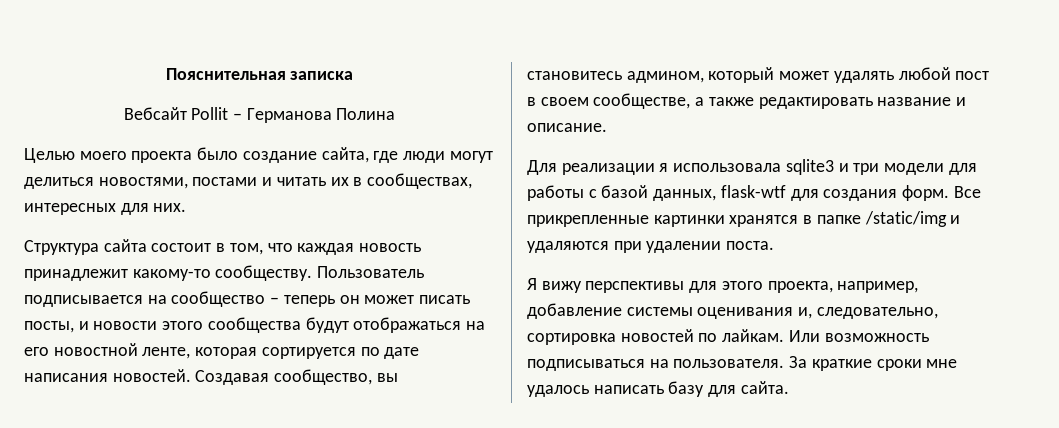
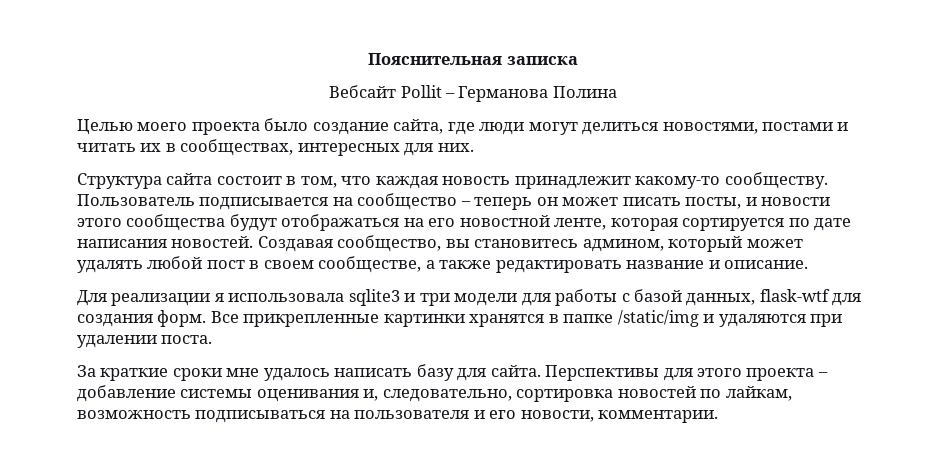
[527,278,919,293] [527,303,938,319] [527,329,929,345] [527,359,785,371] Я вижу перспективы для этого проекта, например, добавление системы оценивания и, следовательно, сортировка новостей по лайкам. Или возможность подписываться на пользователя. -> (213, 339) none
(789, 387) none -> [545,365,828,381] [77,385,792,402] [77,410,719,423] Перспективы для этого проекта – добавление системы оценивания и, следовательно, сортировка новостей по лайкам, возможность подписываться на пользователя и его новости, комментарии.

